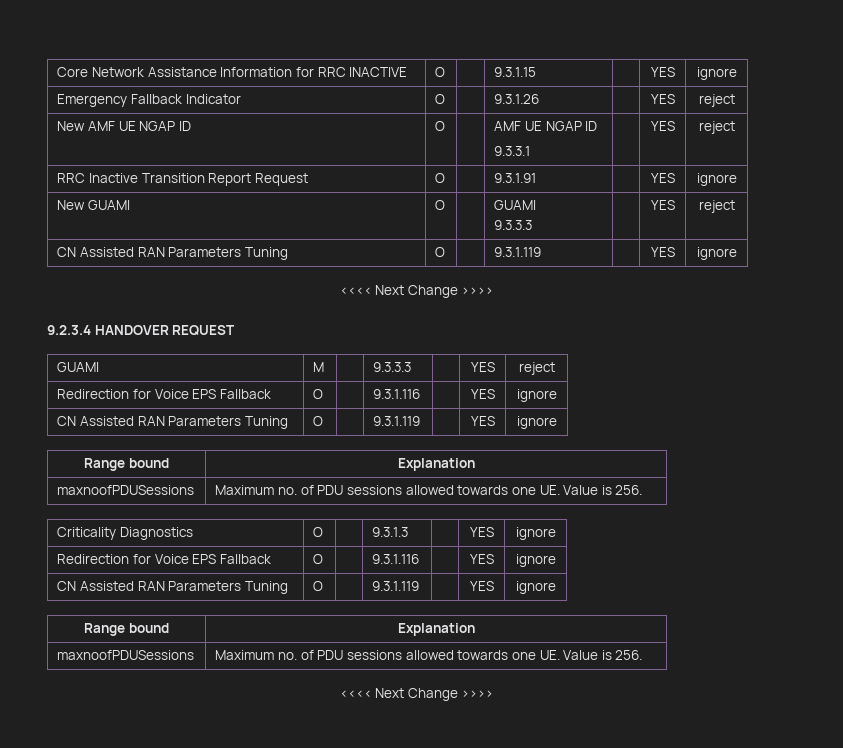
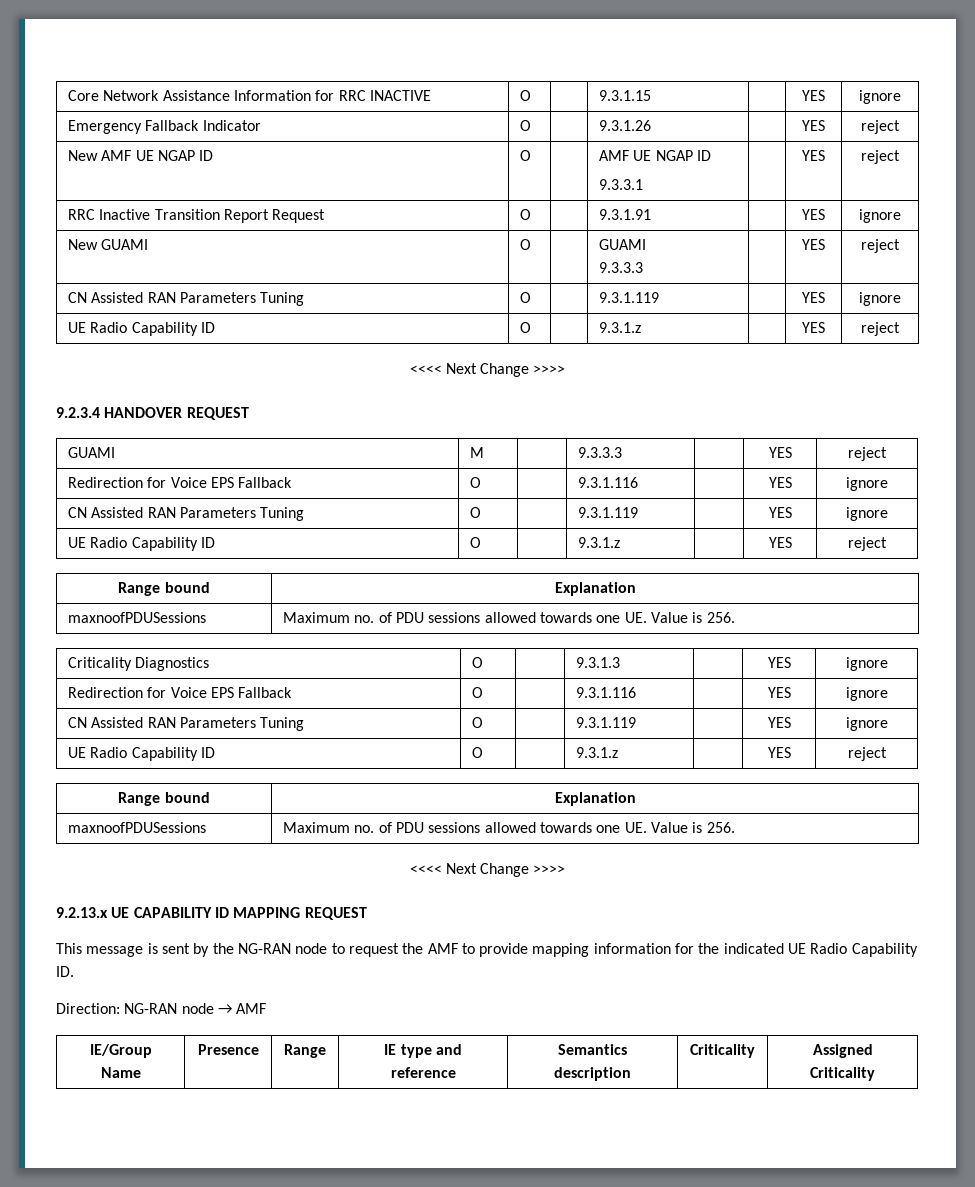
(737, 253) none -> [68,322,216,336] [520,322,532,333] [599,322,642,333] [802,322,825,333] [861,322,900,336] // UE Radio Capability ID | O | | 9.3.1.z | | YES | reject
(557, 422) none -> [68,537,216,551] [470,537,482,548] [578,537,621,548] [768,537,792,548] [848,537,887,551] // UE Radio Capability ID | O | | 9.3.1.z | | YES | reject
(556, 587) none -> [68,747,216,761] [472,747,484,758] [576,747,619,758] [767,747,791,758] [847,747,887,761] // UE Radio Capability ID | O | | 9.3.1.z | | YES | reject
(494, 694) none -> [56,907,367,920] [56,943,918,957] [56,966,74,977] [56,1003,267,1014] [89,1044,152,1058] [100,1067,141,1078] [197,1044,259,1055] [284,1044,326,1058] [384,1044,462,1058] [390,1067,456,1078] [558,1044,627,1055] [554,1067,631,1081] [690,1044,755,1058] [812,1044,873,1058] [810,1067,875,1081] // 9.2.13.x UE CAPABILITY ID MAPPING REQUEST // This message is sent by the NG-RAN node to request the AMF to provide mapping information for the indicated UE Radio Capability ID. // Direction: NG-RAN node → AMF // IE/Group Name | Presence | Range | IE type and reference | Semantics description | Criticality | Assigned Criticality

